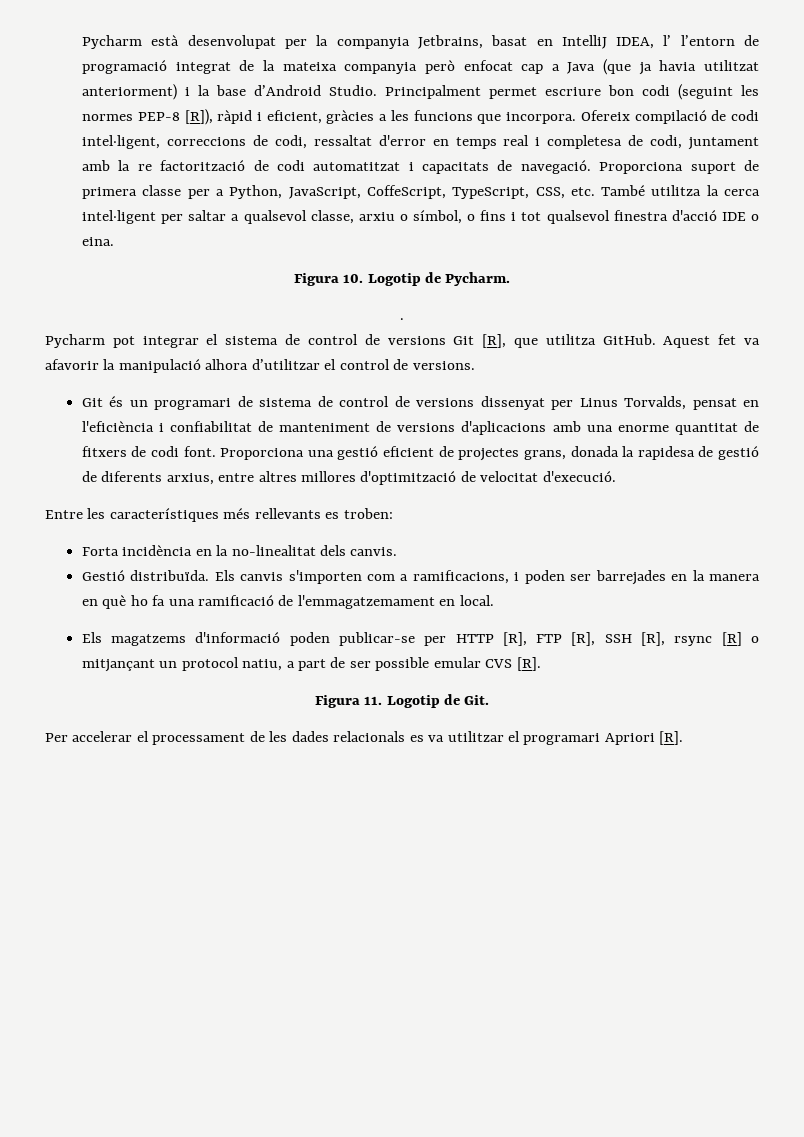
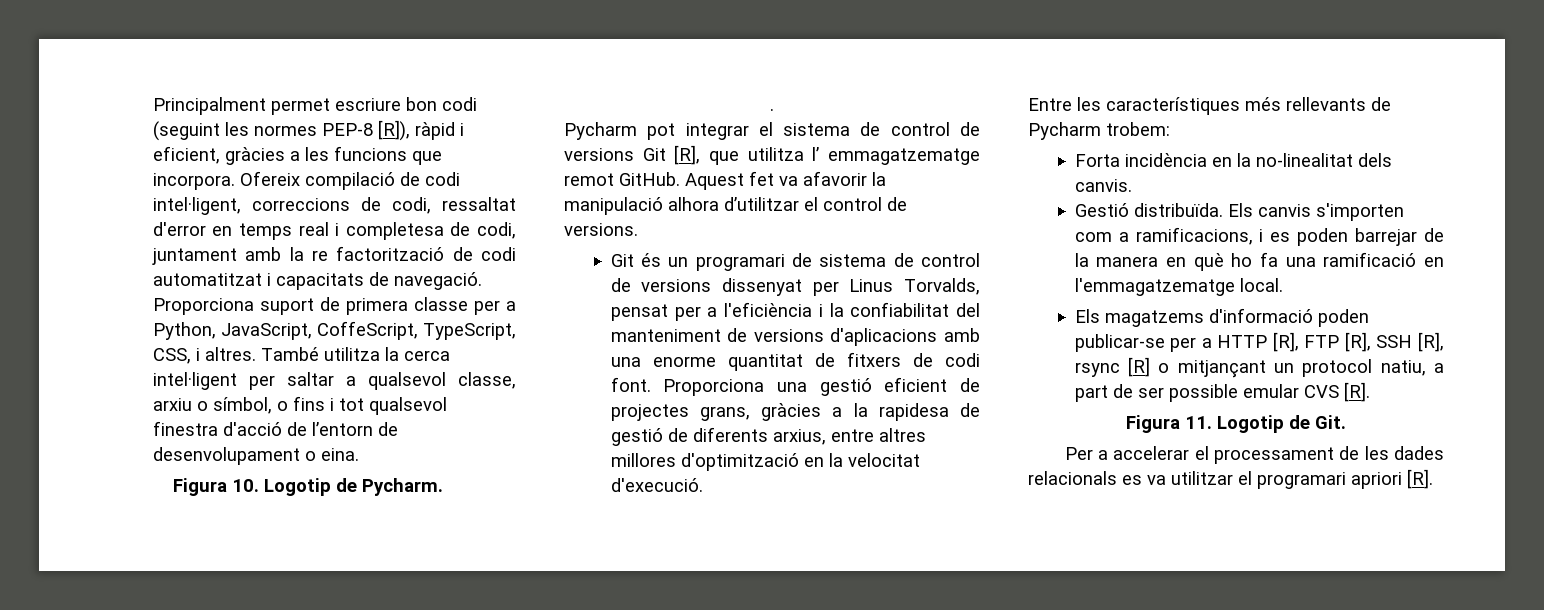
[82,35,759,49] [82,59,759,75] [82,84,378,100] Pycharm està desenvolupat per la companyia Jetbrains, basat en IntelliJ IDEA, l’ l’entorn de programació integrat de la mateixa companyia però enfocat cap a Java (que ja havia utilitzat anteriorment) i la base d’Android Studio. -> (152, 106) none
[570,187,595,196] etc. -> [195,347,256,361] i altres.
[721,212,746,221] IDE -> [286,422,398,436] [152,447,300,465] de l’entorn de desenvolupament
(596, 339) none -> [812,147,980,165] [564,173,614,186] l’ emmagatzematge remot
[742,400,759,407] [81,421,274,432] en l'eficiència i confiabilitat de -> [674,302,980,321] per a l'eficiència i la confiabilitat del
[570,446,619,457] donada -> [761,403,843,421] gràcies a
[460,471,476,482] de -> [803,453,843,467] en la
[325,508,393,519] es troben: -> [1371,97,1391,111] [1028,122,1170,140] de Pycharm trobem:
[524,570,688,585] poden ser barrejades en -> [1270,228,1444,246] es poden barrejar de
[278,595,456,609] de l'emmagatzemament en -> [1424,257,1444,267] [1074,278,1235,296] en l'emmagatzematge
(447, 641) none -> [1201,338,1212,348] a
(68, 737) none -> [1098,450,1109,460] a
[604,733,655,745] Apriori -> [1351,472,1402,489] apriori

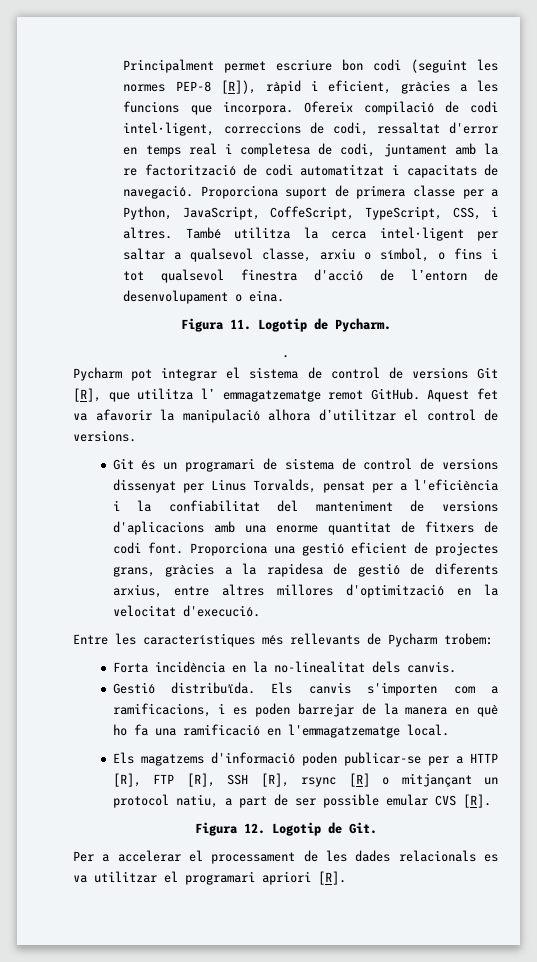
[232,479,259,492] 10. -> [229,319,251,330] 11.
[1185,416,1212,429] 11. -> [243,823,265,834] 12.

